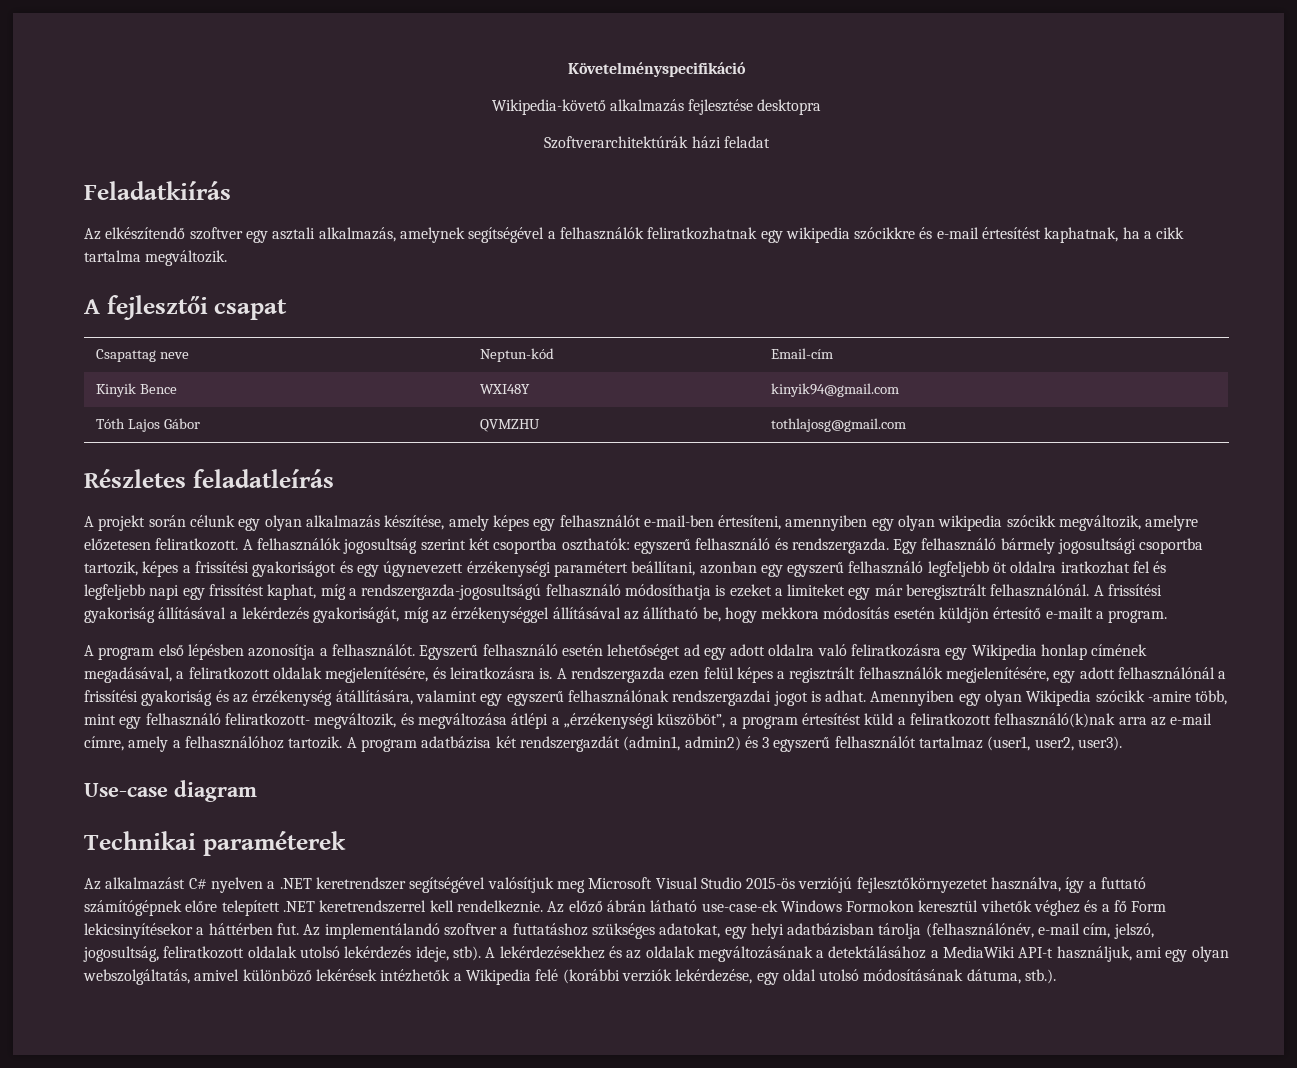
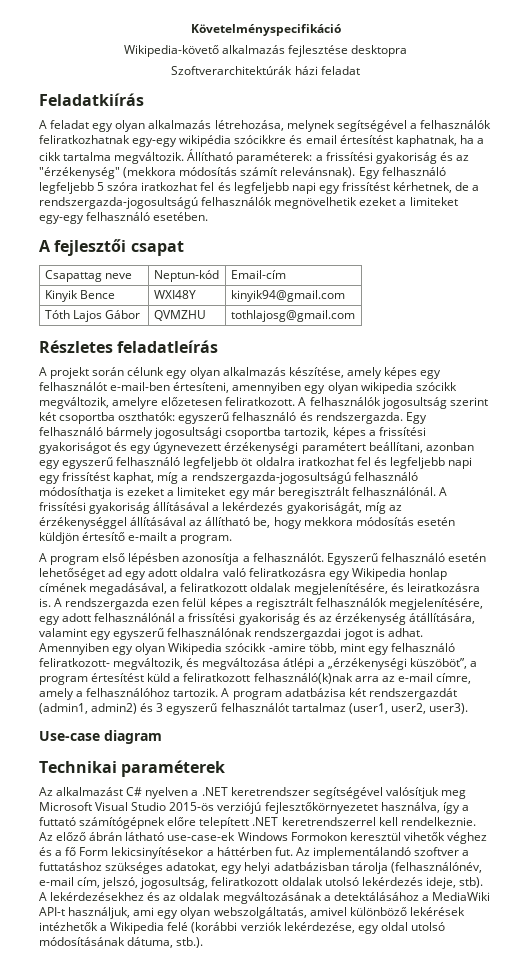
[84,227,465,243] Az elkészítendő szoftver egy asztali alkalmazás, amelynek -> [39,120,335,132] A feladat egy olyan alkalmazás létrehozása, melynek
[760,227,850,243] egy wikipedia -> [132,135,232,147] egy-egy wikipédia
[936,227,979,239] e-mail -> [305,135,337,144] email
(228, 258) none -> [187,149,469,164] [39,167,446,179] [39,182,480,194] [39,197,458,209] [39,212,209,224] Állítható paraméterek: a frissítési gyakoriság és az "érzékenység" (mekkora módosítás számít relevánsnak). Egy felhasználó legfeljebb 5 szóra iratkozhat fel és legfeljebb napi egy frissítést kérhetnek, de a rendszergazda-jogosultságú felhasználók megnövelhetik ezeket a limiteket egy-egy felhasználó esetében.

